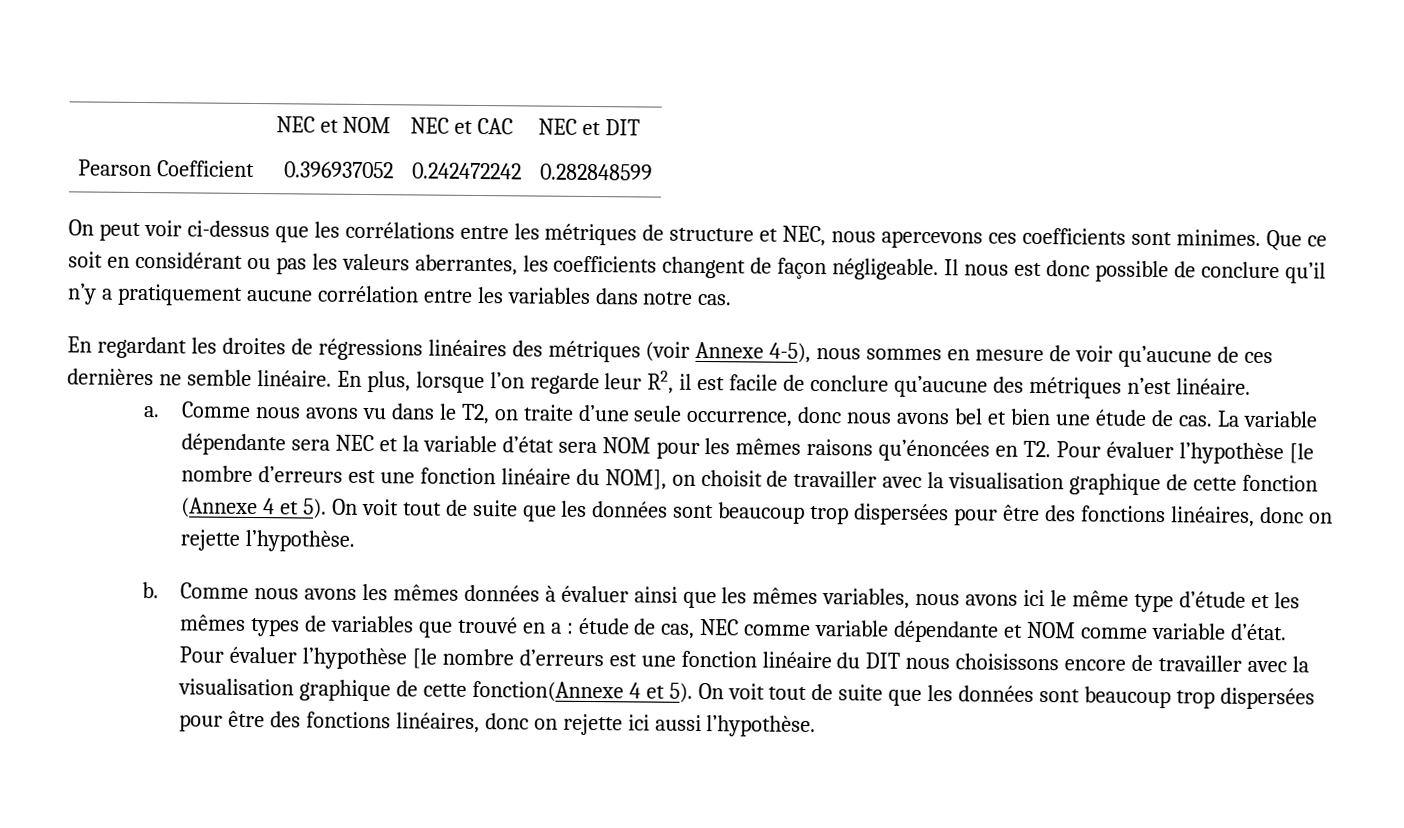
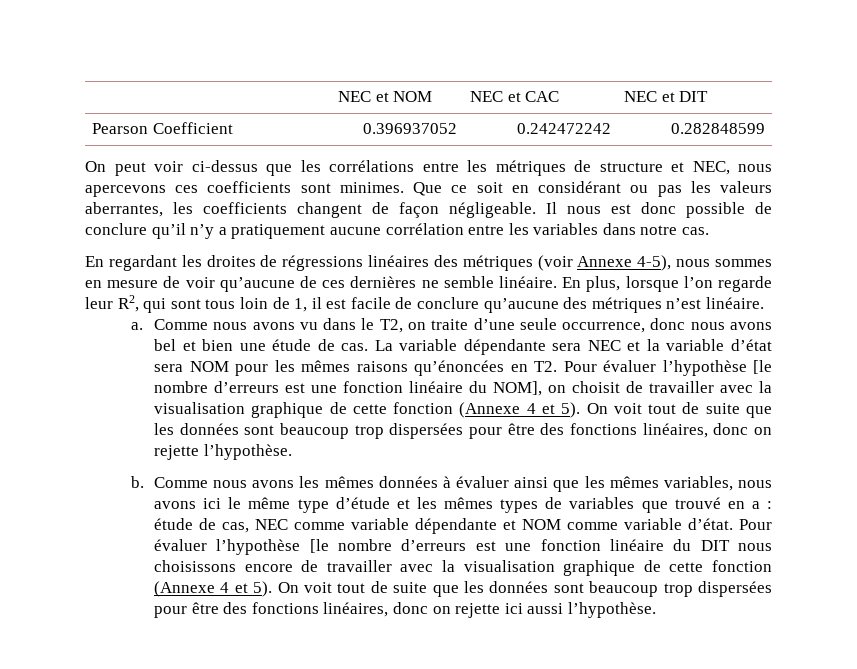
(675, 382) none -> [143,297,308,313] qui sont tous loin de 1,
[471,680,624,703] fonction(Annexe -> [711,560,772,572] [154,581,216,597] fonction (Annexe

